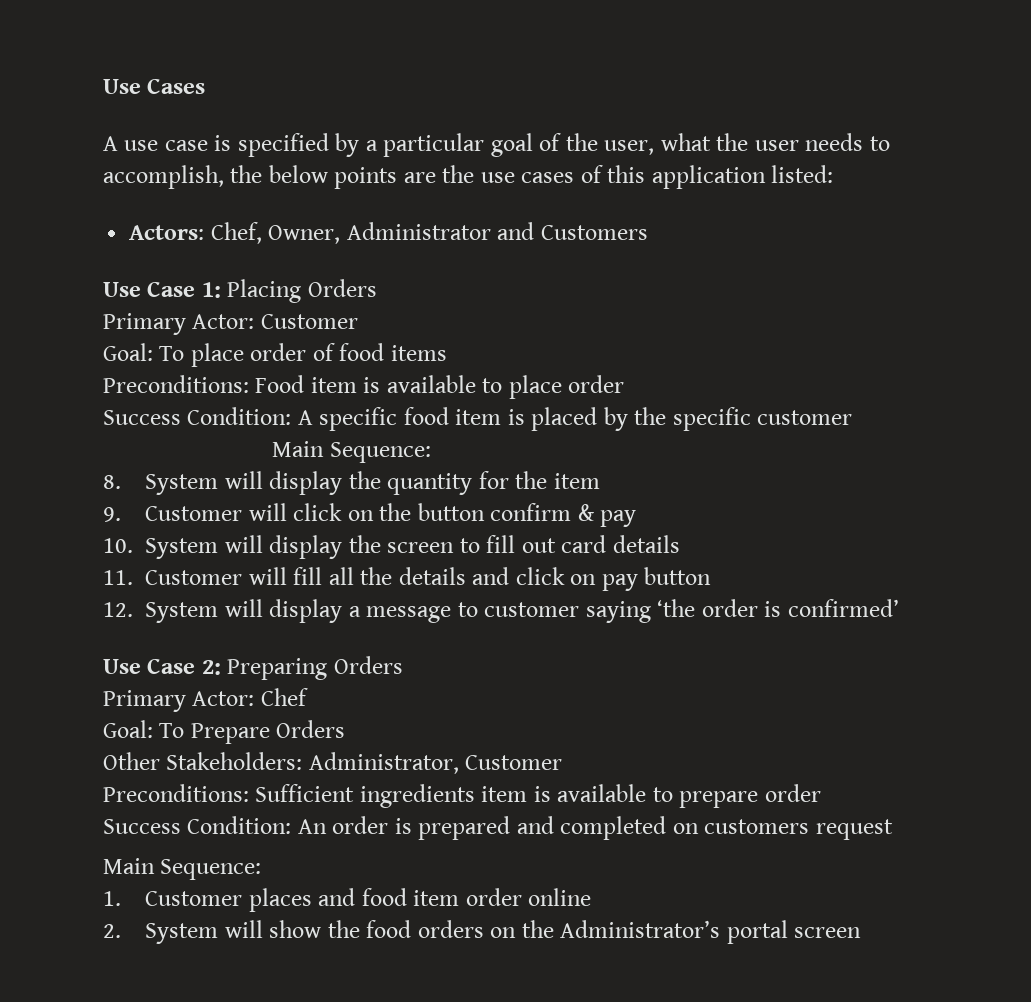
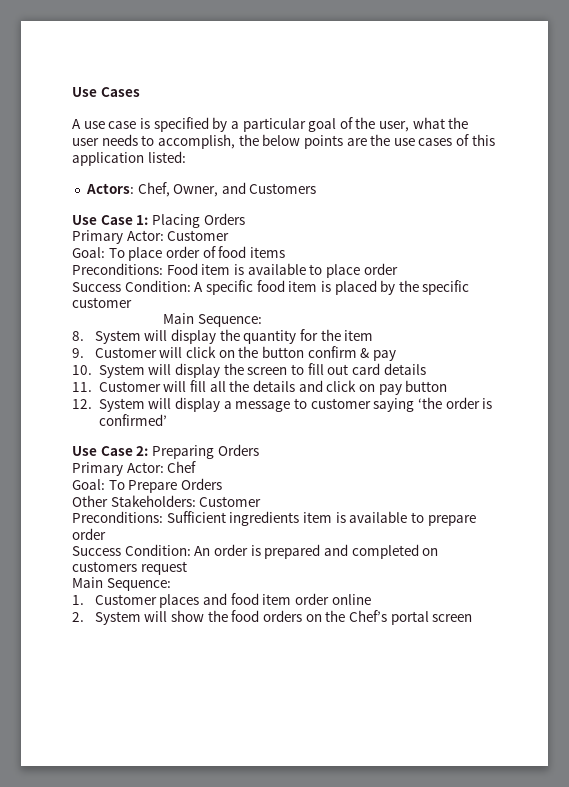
[346,222,491,240] Administrator -> (219, 190) none
[308,752,459,774] Administrator, -> (196, 501) none
[560,920,721,938] Administrator’s -> [348,610,387,622] Chef’s

